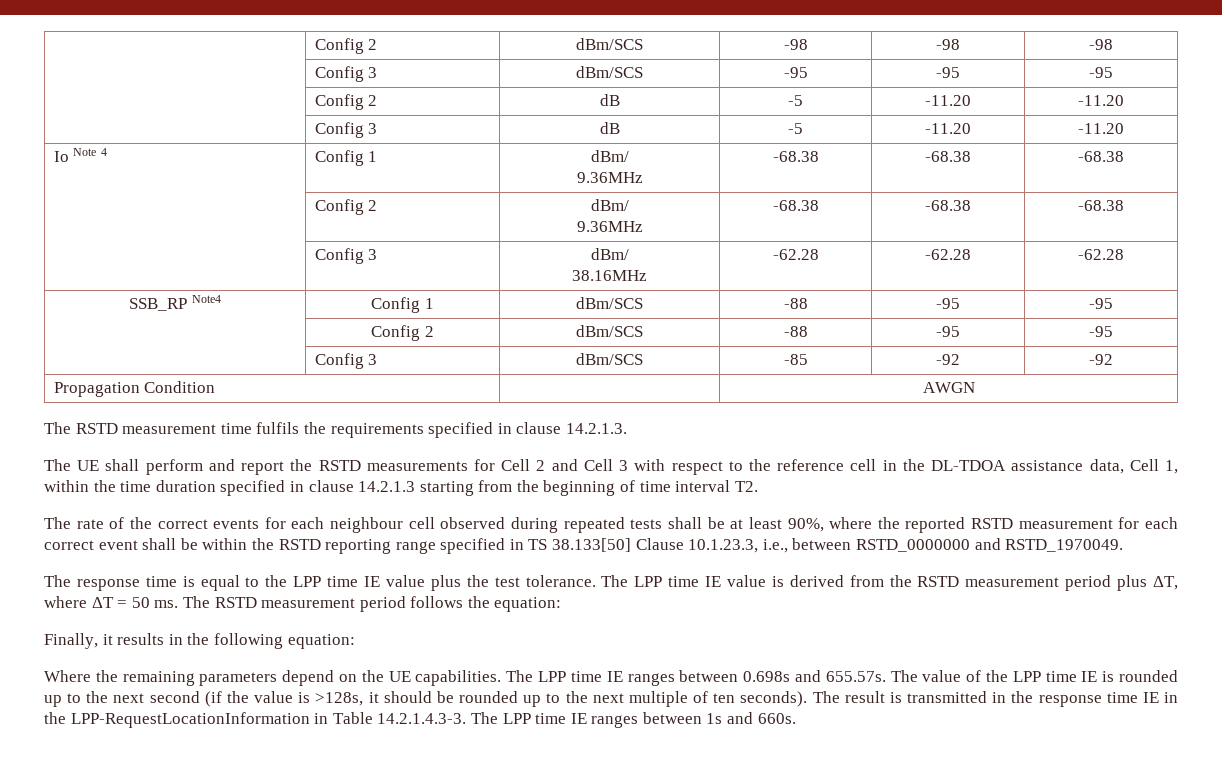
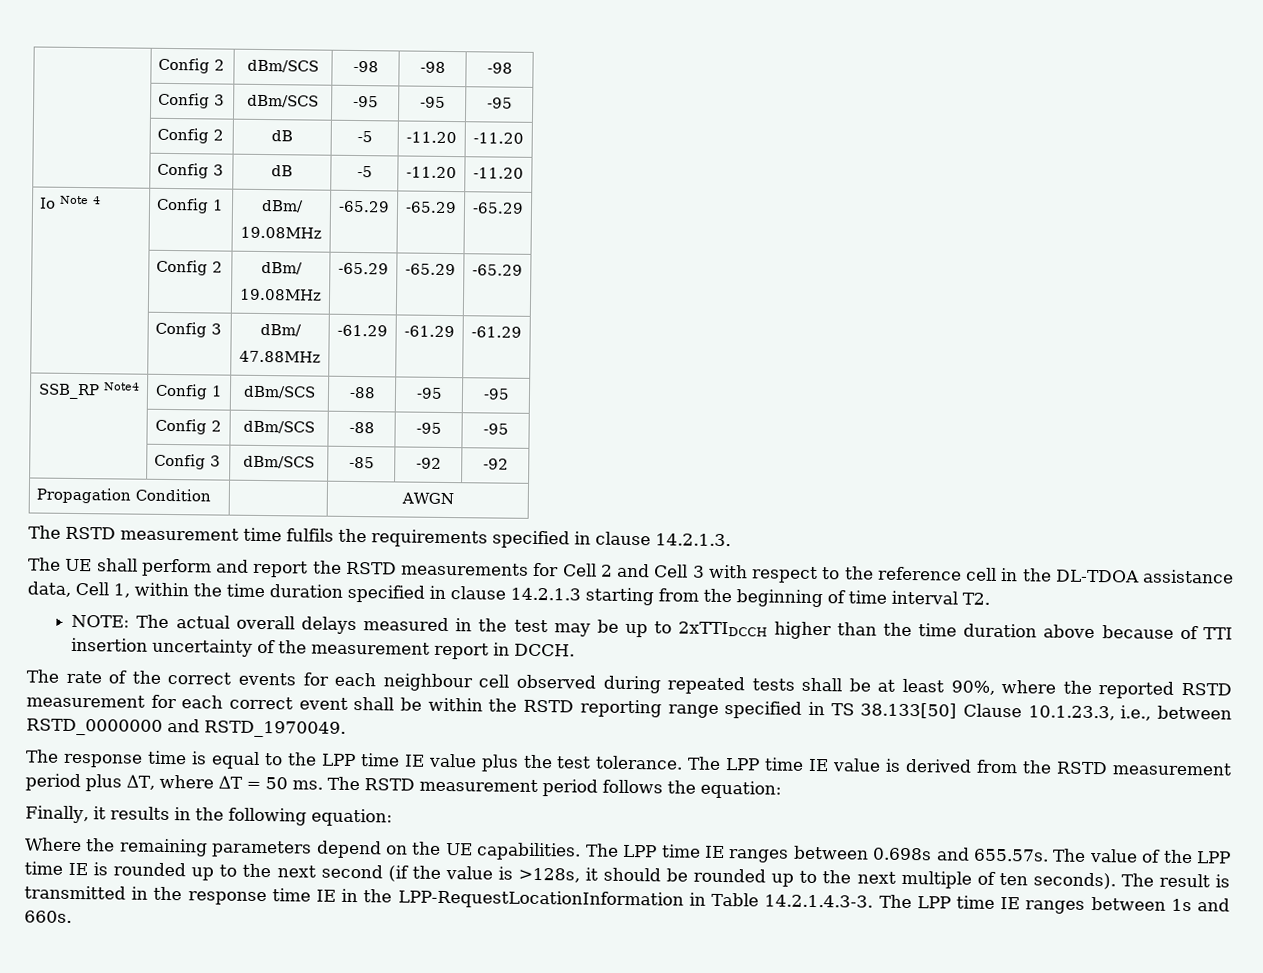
[576,172,643,183] [772,151,819,162] [925,151,971,162] [1078,151,1124,162] 9.36MHz | -68.38 | -68.38 | -68.38 -> [240,226,322,239] [337,200,390,213] [404,201,457,214] [471,202,524,214] 19.08MHz | -65.29 | -65.29 | -65.29
[576,221,643,232] [772,200,819,211] [925,200,971,211] [1078,200,1124,211] 9.36MHz | -68.38 | -68.38 | -68.38 -> [239,288,322,301] [337,262,389,275] [404,263,456,276] [471,264,523,276] 19.08MHz | -65.29 | -65.29 | -65.29
[572,270,647,281] [772,249,819,260] [925,249,971,260] [1078,249,1124,260] 38.16MHz | -62.28 | -62.28 | -62.28 -> [239,350,321,363] [336,324,388,337] [403,325,455,338] [470,326,522,338] 47.88MHz | -61.29 | -61.29 | -61.29
(758, 486) none -> [71,614,1234,640] [71,637,576,660] // NOTE: The actual overall delays measured in the test may be up to 2xTTIDCCH higher than the time duration above because of TTI insertion uncertainty of the measurement report in DCCH.

